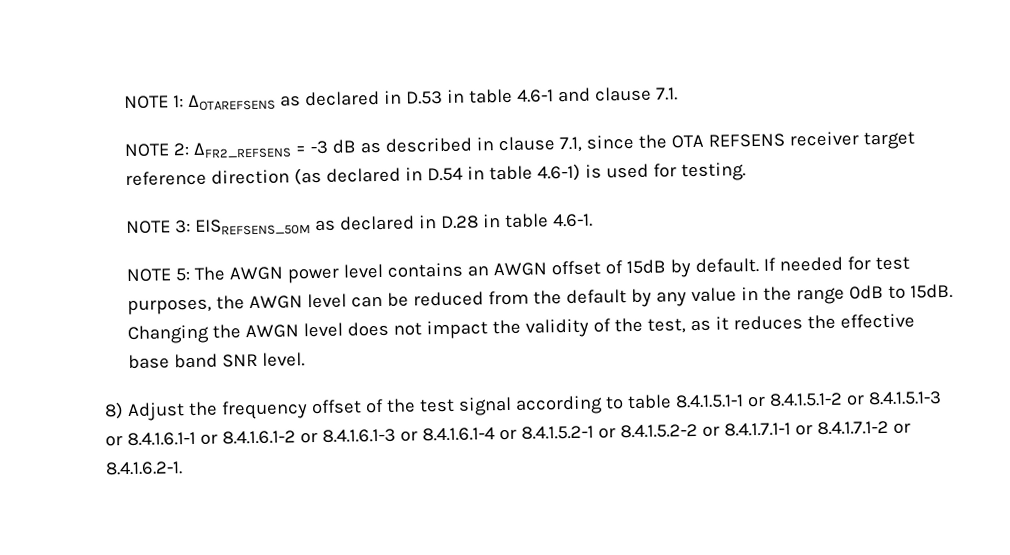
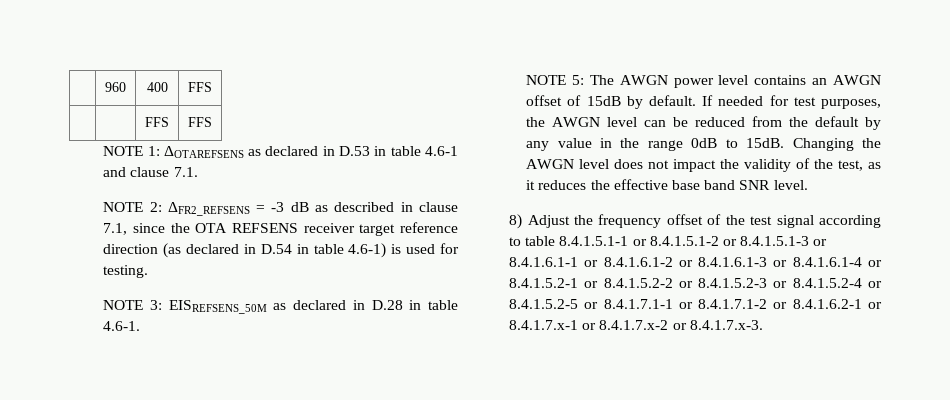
(123, 102) none -> [105,82,126,92] [146,82,168,92] [188,82,212,92] [145,117,169,127] [188,117,212,127] | 960 | 400 | FFS // | | FFS | FFS //
[724,420,912,437] [105,461,184,476] 8.4.1.7.1-1 or 8.4.1.7.1-2 or 8.4.1.6.2-1. -> [698,278,882,288] [509,299,882,309] [509,320,763,330] 8.4.1.5.2-3 or 8.4.1.5.2-4 or 8.4.1.5.2-5 or 8.4.1.7.1-1 or 8.4.1.7.1-2 or 8.4.1.6.2-1 or 8.4.1.7.x-1 or 8.4.1.7.x-2 or 8.4.1.7.x-3.

